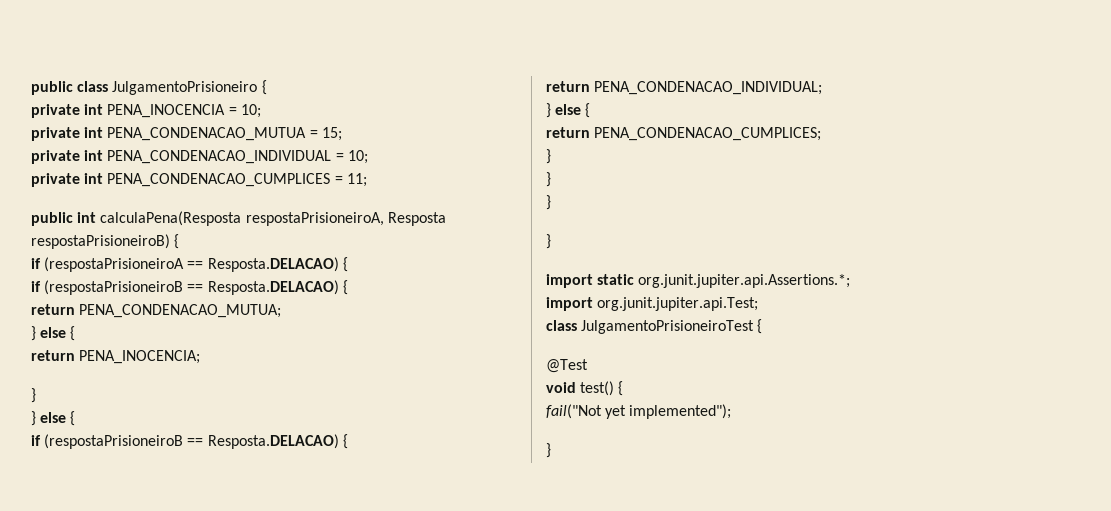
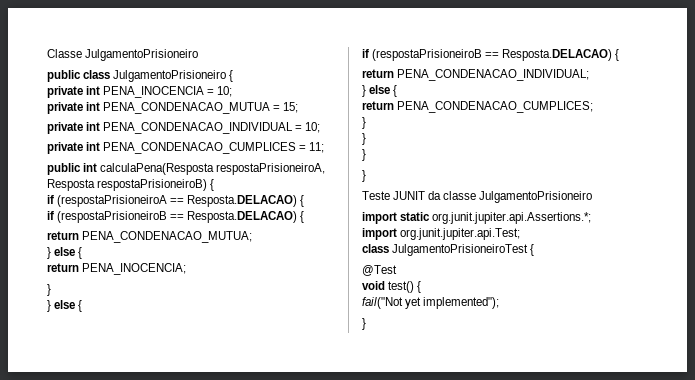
(31, 88) none -> [47,49,199,61] Classe JulgamentoPrisioneiro //
(551, 241) none -> [362,191,593,203] // Teste JUNIT da classe JulgamentoPrisioneiro

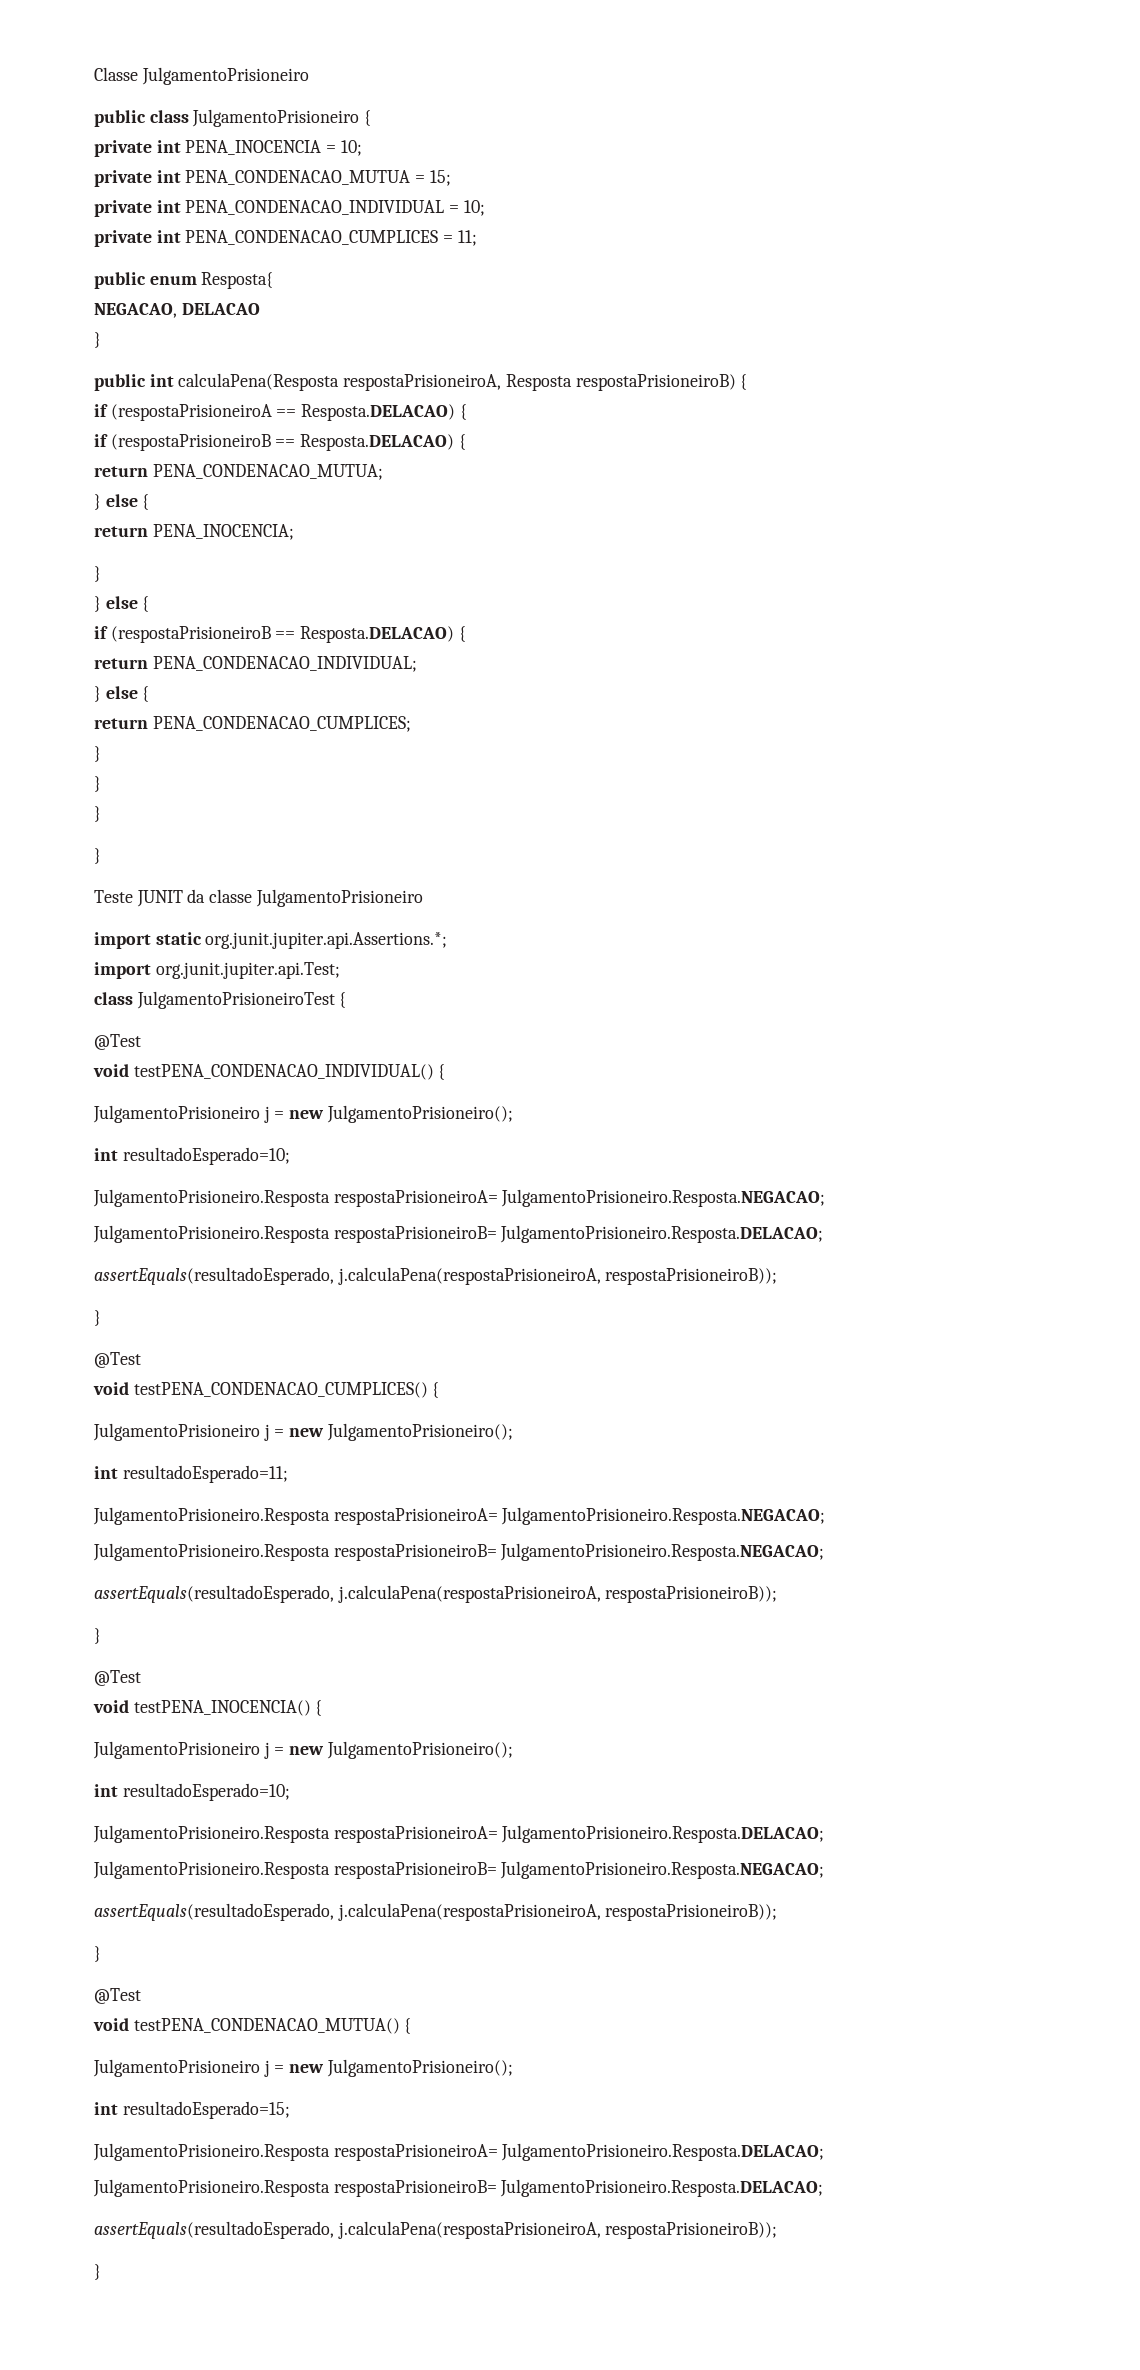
(325, 147) none -> [94,272,274,289] [94,303,260,318] [94,332,101,348] // public enum Resposta{ // NEGACAO, DELACAO // }
[388,281,422,293] [362,297,500,309] test() { // fail("Not yet implemented"); -> [133,1064,446,1080] [93,1105,513,1123] [94,1147,290,1165] [93,1189,826,1207] [93,1225,824,1243] [94,1267,778,1285] [94,1310,101,1326] [94,1352,141,1368] [93,1382,440,1398] [93,1423,513,1441] [94,1465,288,1483] [93,1507,826,1525] [93,1543,825,1561] [94,1585,778,1603] [94,1628,101,1644] [94,1670,141,1686] [93,1700,323,1716] [93,1741,513,1759] [94,1783,290,1801] [93,1825,825,1843] [93,1861,825,1879] [94,1903,778,1921] [94,1946,101,1962] [94,1988,141,2004] [93,2018,412,2034] [93,2059,513,2077] [94,2101,290,2119] [93,2143,825,2161] [93,2179,824,2197] [94,2221,778,2239] testPENA_CONDENACAO_INDIVIDUAL() { // JulgamentoPrisioneiro j = new JulgamentoPrisioneiro(); // int resultadoEsperado=10; // JulgamentoPrisioneiro.Resposta respostaPrisioneiroA= JulgamentoPrisioneiro.Resposta.NEGACAO; // JulgamentoPrisioneiro.Resposta respostaPrisioneiroB= JulgamentoPrisioneiro.Resposta.DELACAO; // assertEquals(resultadoEsperado, j.calculaPena(respostaPrisioneiroA, respostaPrisioneiroB)); // } // @Test // void testPENA_CONDENACAO_CUMPLICES() { // JulgamentoPrisioneiro j = new JulgamentoPrisioneiro(); // int resultadoEsperado=11; // JulgamentoPrisioneiro.Resposta respostaPrisioneiroA= JulgamentoPrisioneiro.Resposta.NEGACAO; // JulgamentoPrisioneiro.Resposta respostaPrisioneiroB= JulgamentoPrisioneiro.Resposta.NEGACAO; // assertEquals(resultadoEsperado, j.calculaPena(respostaPrisioneiroA, respostaPrisioneiroB)); // } // @Test // void testPENA_INOCENCIA() { // JulgamentoPrisioneiro j = new JulgamentoPrisioneiro(); // int resultadoEsperado=10; // JulgamentoPrisioneiro.Resposta respostaPrisioneiroA= JulgamentoPrisioneiro.Resposta.DELACAO; // JulgamentoPrisioneiro.Resposta respostaPrisioneiroB= JulgamentoPrisioneiro.Resposta.NEGACAO; // assertEquals(resultadoEsperado, j.calculaPena(respostaPrisioneiroA, respostaPrisioneiroB)); // } // @Test // void testPENA_CONDENACAO_MUTUA() { // JulgamentoPrisioneiro j = new JulgamentoPrisioneiro(); // int resultadoEsperado=15; // JulgamentoPrisioneiro.Resposta respostaPrisioneiroA= JulgamentoPrisioneiro.Resposta.DELACAO; // JulgamentoPrisioneiro.Resposta respostaPrisioneiroB= JulgamentoPrisioneiro.Resposta.DELACAO; // assertEquals(resultadoEsperado, j.calculaPena(respostaPrisioneiroA, respostaPrisioneiroB));

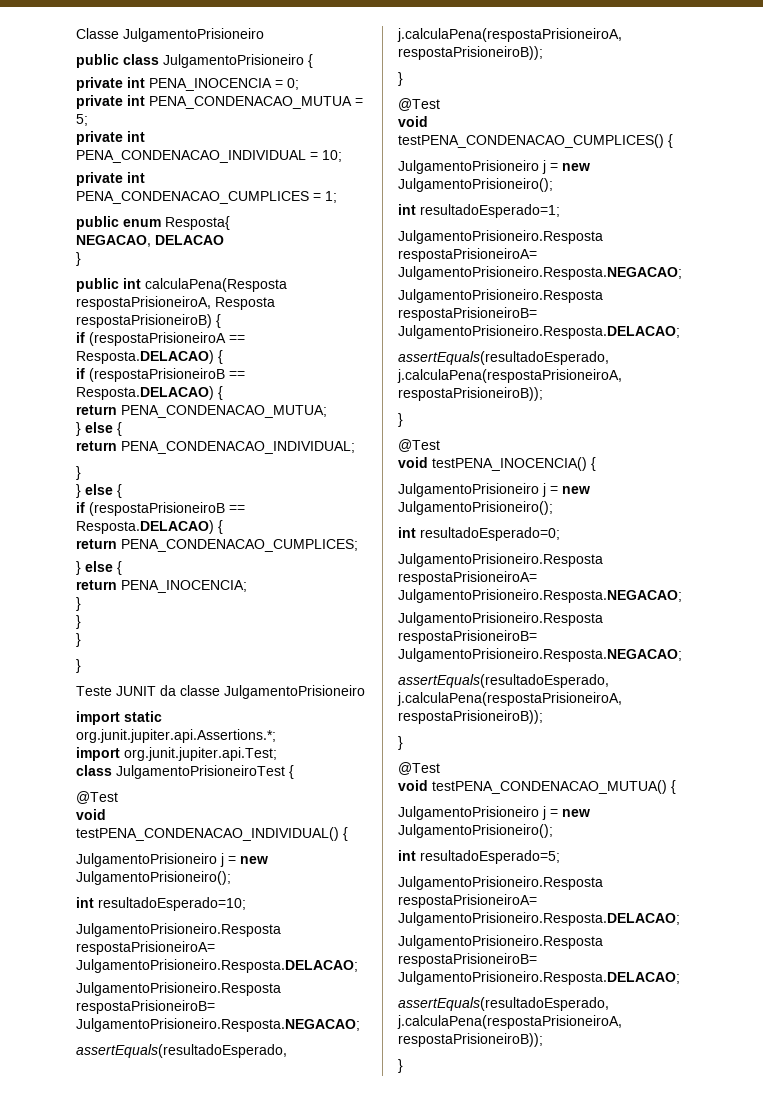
[340,140,362,156] 10; -> [287,78,299,90] 0;
[429,170,451,186] 15; -> [76,114,88,126] 5;
[457,230,477,246] 11; -> [325,191,337,203] 1;
[152,524,294,540] PENA_INOCENCIA; -> [121,441,355,454] PENA_CONDENACAO_INDIVIDUAL;
[152,656,417,672] [94,686,150,702] [94,716,411,732] PENA_CONDENACAO_INDIVIDUAL; // } else { // return PENA_CONDENACAO_CUMPLICES; -> [121,539,358,552] [76,561,122,575] [76,580,247,593] PENA_CONDENACAO_CUMPLICES; // } else { // return PENA_INOCENCIA;
[501,1189,826,1207] [93,1225,824,1243] JulgamentoPrisioneiro.Resposta.NEGACAO; // JulgamentoPrisioneiro.Resposta respostaPrisioneiroB= JulgamentoPrisioneiro.Resposta.DELACAO; -> [76,959,358,973] [76,982,281,996] [76,1000,215,1014] [76,1018,360,1032] JulgamentoPrisioneiro.Resposta.DELACAO; // JulgamentoPrisioneiro.Resposta respostaPrisioneiroB= JulgamentoPrisioneiro.Resposta.NEGACAO;
[122,1465,288,1483] [93,1507,826,1525] [93,1543,825,1561] resultadoEsperado=11; // JulgamentoPrisioneiro.Resposta respostaPrisioneiroA= JulgamentoPrisioneiro.Resposta.NEGACAO; // JulgamentoPrisioneiro.Resposta respostaPrisioneiroB= JulgamentoPrisioneiro.Resposta.NEGACAO; -> [420,204,560,218] [398,230,603,244] [398,248,537,262] [398,266,682,280] [398,289,603,303] [398,307,537,321] [398,325,680,339] resultadoEsperado=1; // JulgamentoPrisioneiro.Resposta respostaPrisioneiroA= JulgamentoPrisioneiro.Resposta.NEGACAO; // JulgamentoPrisioneiro.Resposta respostaPrisioneiroB= JulgamentoPrisioneiro.Resposta.DELACAO;
[122,1783,290,1801] [93,1825,825,1843] resultadoEsperado=10; // JulgamentoPrisioneiro.Resposta respostaPrisioneiroA= JulgamentoPrisioneiro.Resposta.DELACAO; -> [420,527,560,541] [398,553,603,567] [398,571,537,585] [398,589,682,603] resultadoEsperado=0; // JulgamentoPrisioneiro.Resposta respostaPrisioneiroA= JulgamentoPrisioneiro.Resposta.NEGACAO;
[122,2101,290,2119] resultadoEsperado=15; -> [420,850,560,864] resultadoEsperado=5;

